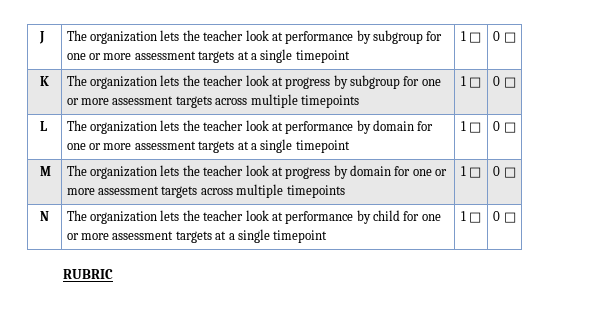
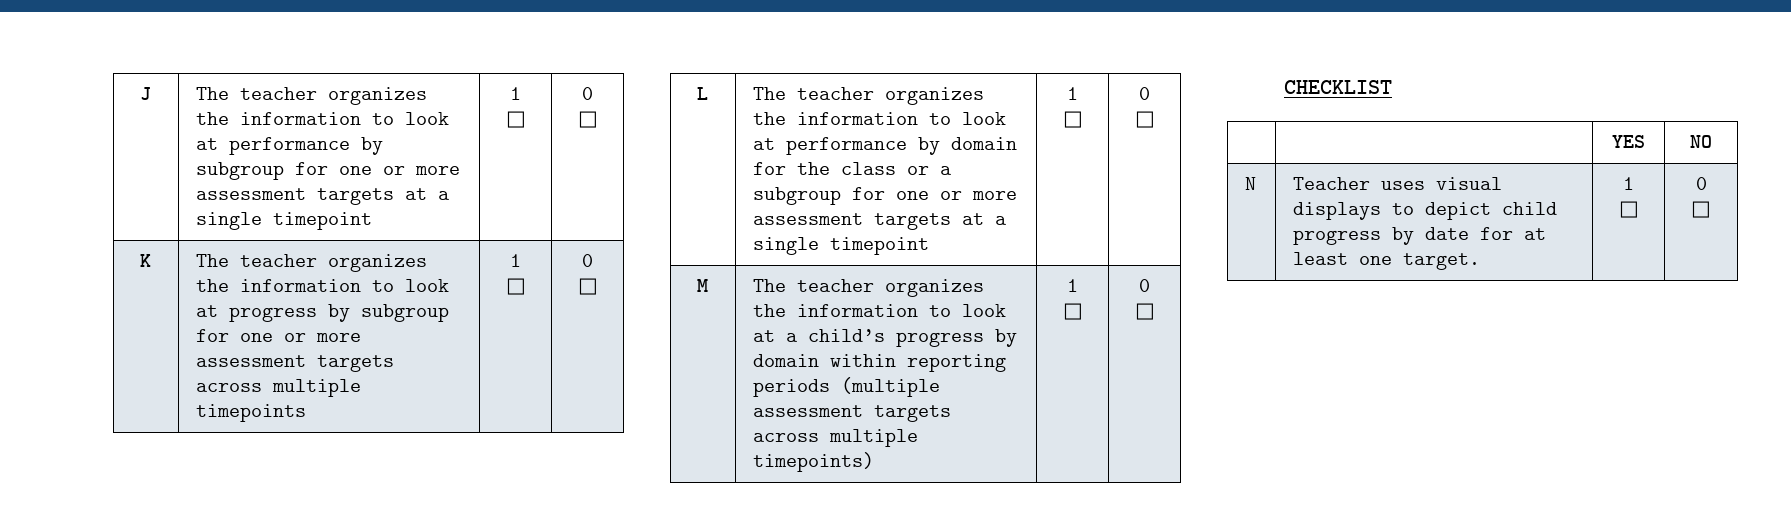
[90,30,244,44] organization lets the teacher -> [240,87,428,105] [196,112,395,125] teacher organizes the information to
[90,75,244,89] organization lets the teacher -> [240,254,428,272] [196,279,395,292] teacher organizes the information to
[90,120,244,134] organization lets the teacher -> [797,87,985,105] [753,112,952,125] teacher organizes the information to
(434, 126) none -> [797,162,952,175] [753,187,886,205] the class or a subgroup for
[90,165,448,179] [66,184,345,198] [460,166,482,178] [493,166,516,178] [39,211,49,221] [66,210,441,224] [66,229,328,243] [460,211,482,223] [493,211,516,223] [62,269,113,279] organization lets the teacher look at progress by domain for one or more assessment targets across multiple timepoints | 1 □ | 0 □ // N | The organization lets the teacher look at performance by child for one or more assessment targets at a single timepoint | 1 □ | 0 □ // RUBRIC -> [797,279,985,297] [753,304,1007,317] [753,329,1018,347] [753,354,1007,372] [753,377,941,397] [753,405,952,422] [753,429,919,447] [753,452,875,472] [1067,279,1078,292] [1062,303,1083,320] [1139,279,1150,292] [1134,303,1155,320] [1283,80,1392,94] [1612,135,1645,148] [1690,135,1712,148] [1245,177,1257,190] [1293,177,1503,190] [1293,202,1558,220] [1293,227,1547,245] [1293,252,1481,270] [1623,177,1634,190] [1618,201,1639,218] [1695,177,1707,190] [1691,201,1711,218] teacher organizes the information to look at a child’s progress by domain within reporting periods (multiple assessment targets across multiple timepoints) | 1 □ | 0 □ // CHECKLIST // | | YES | NO // N | Teacher uses visual displays to depict child progress by date for at least one target. | 1 □ | 0 □

